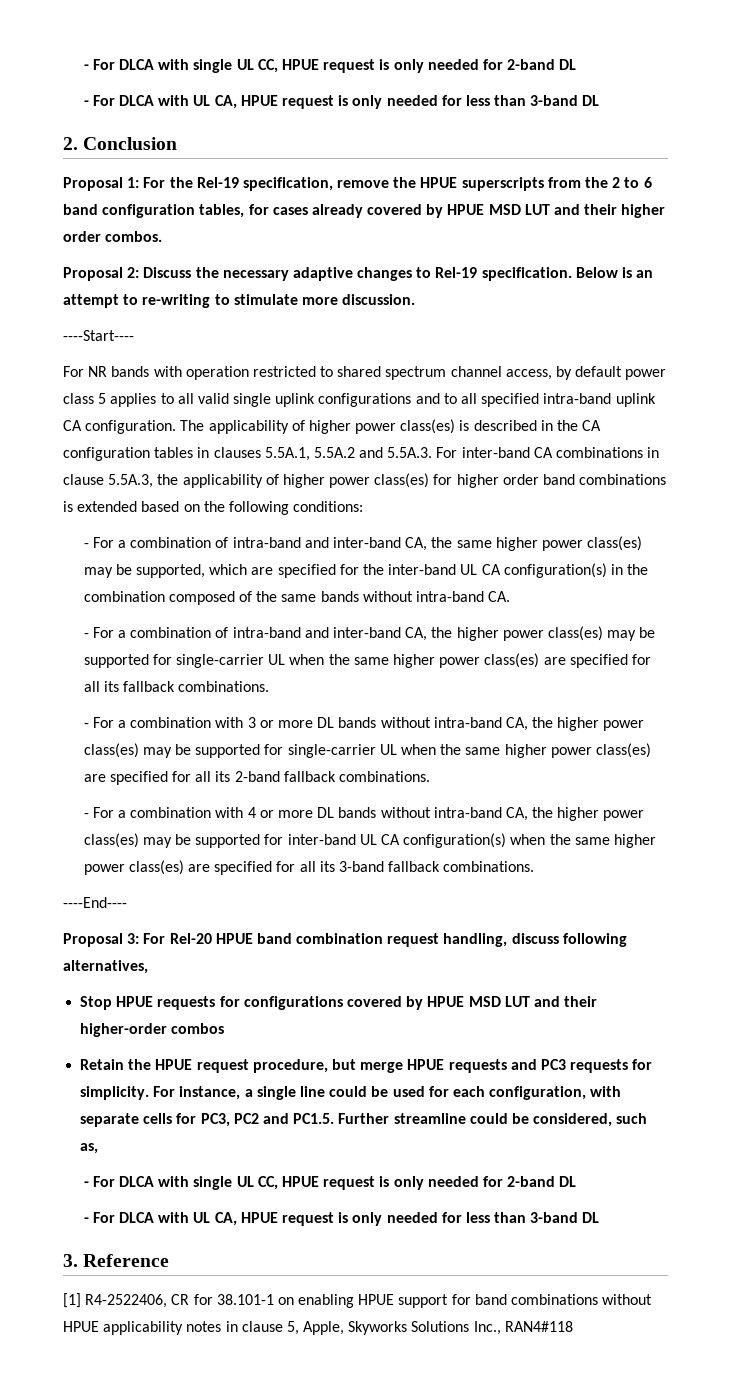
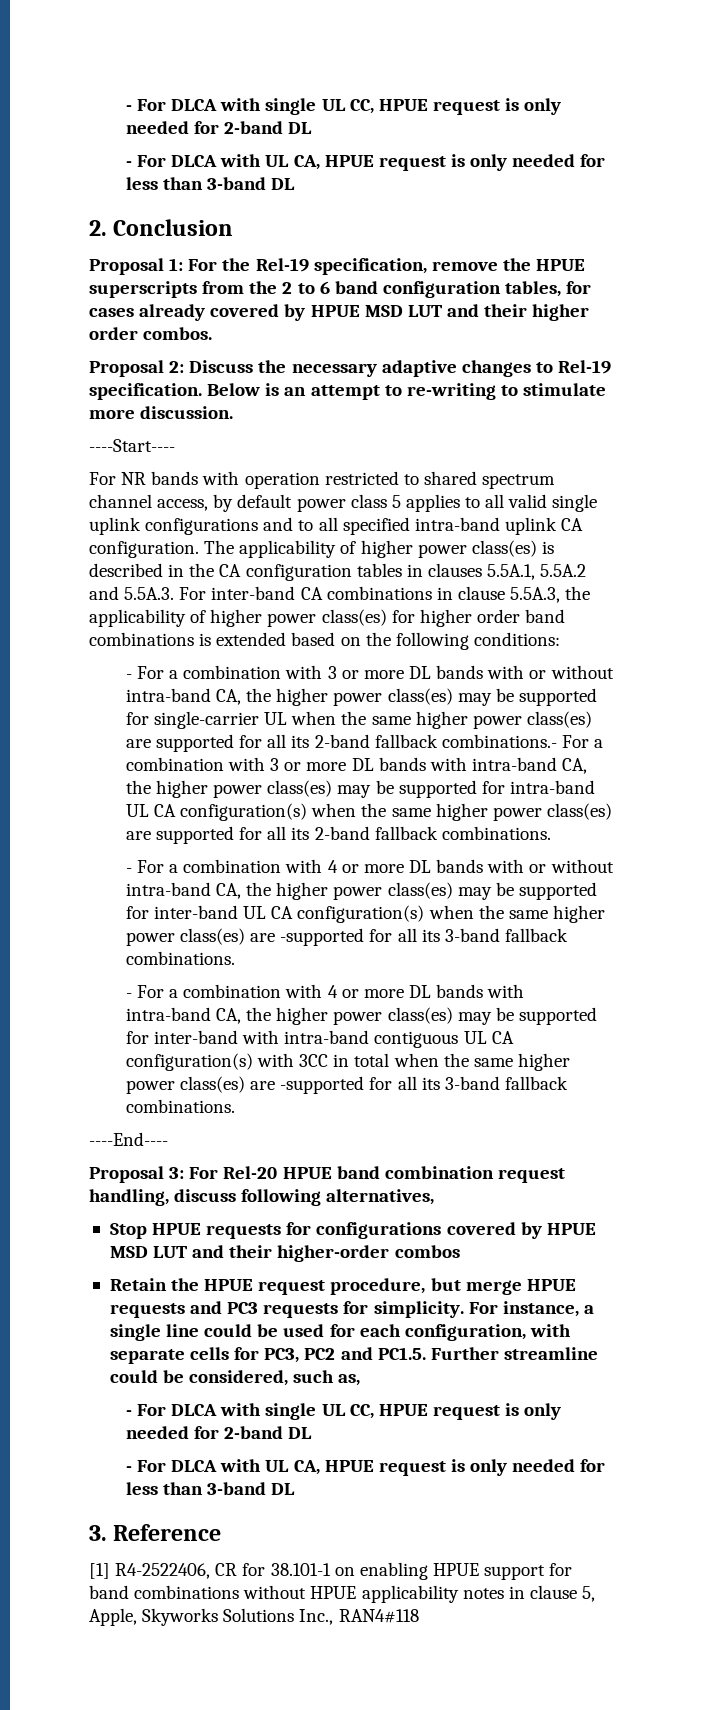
[83,536,643,551] [83,563,649,578] [83,591,511,605] [83,626,656,641] [83,653,651,668] [83,681,270,692] // - For a combination of intra-band and inter-band CA, the same higher power class(es) may be supported, which are specified for the inter-band UL CA configuration(s) in the combination composed of the same bands without intra-band CA. // - For a combination of intra-band and inter-band CA, the higher power class(es) may be supported for single-carrier UL when the same higher power class(es) are specified for all its fallback combinations. -> (560, 639) none
(377, 722) none -> [487,665,547,679] with or
[109,771,168,785] specified -> [156,734,604,752] [125,757,588,774] [125,780,595,798] [125,803,612,821] [125,826,235,844] supported for all its 2-band fallback combinations.- For a combination with 3 or more DL bands with intra-band CA, the higher power class(es) may be supported for intra-band UL CA configuration(s) when the same higher power class(es) are supported
(377, 812) none -> [487,859,547,873] with or
[214,861,273,875] specified -> [280,928,568,946] [125,951,235,965] [125,984,525,998] [125,1007,597,1025] [125,1030,514,1048] [125,1053,570,1071] [125,1076,365,1094] -supported for all its 3-band fallback combinations. // - For a combination with 4 or more DL bands with intra-band CA, the higher power class(es) may be supported for inter-band with intra-band contiguous UL CA configuration(s) with 3CC in total when the same higher power class(es) are -supported

